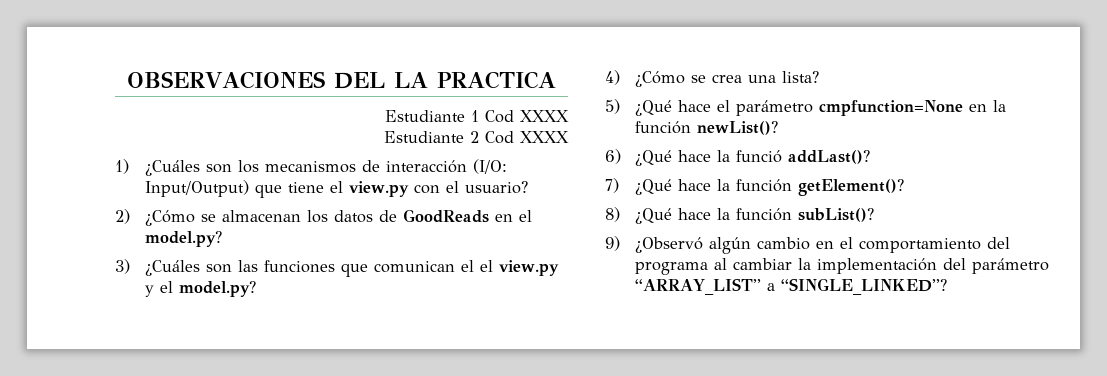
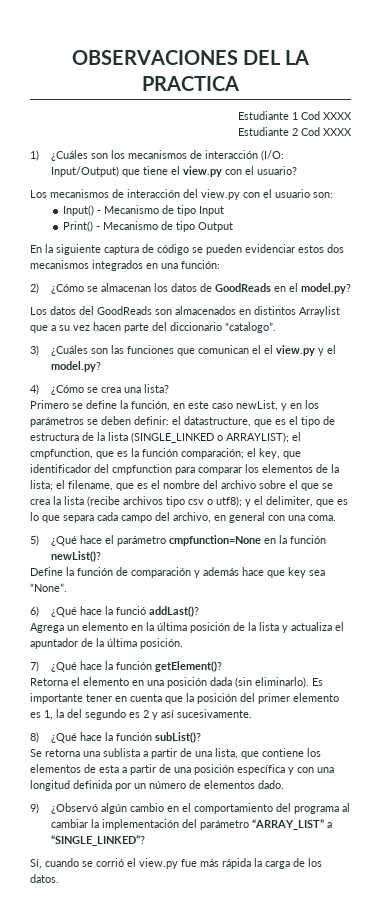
(528, 187) none -> [30,189,333,200] [62,205,224,216] [62,221,233,232] [30,244,344,255] [30,260,220,271] // Los mecanismos de interacción del view.py con el usuario son: // Input() - Mecanismo de tipo Input // Print() - Mecanismo de tipo Output // En la siguiente captura de código se pueden evidenciar estos dos mecanismos integrados en una función:
(222, 239) none -> [30,306,340,317] [30,322,276,333] // Los datos del GoodReads son almacenados en distintos Arraylist que a su vez hacen parte del diccionario “catalogo”.
(819, 77) none -> [30,400,319,411] [30,416,335,427] [30,432,301,443] [30,448,301,459] [30,464,339,475] [30,480,333,491] [30,496,348,507] [30,512,336,523] // Primero se define la función, en este caso newList, y en los parámetros se deben definir: el datastructure, que es el tipo de estructura de la lista (SINGLE_LINKED o ARRAYLIST); el cmpfunction, que es la función comparación; el key, que identificador del cmpfunction para comparar los elementos de la lista; el filename, que es el nombre del archivo sobre el que se crea la lista (recibe archivos tipo csv o utf8); y el delimiter, que es lo que separa cada campo del archivo, en general con una coma.
(778, 128) none -> [30,567,325,578] [30,583,67,592] // Define la función de comparación y además hace que key sea “None”.
(870, 157) none -> [30,622,344,633] [30,638,183,649] // Agrega un elemento en la última posición de la lista y actualiza el apuntador de la última posición.
(904, 187) none -> [30,677,323,688] [30,693,339,704] [30,709,252,720] // Retorna el elemento en una posición dada (sin eliminarlo). Es importante tener en cuenta que la posición del primer elemento es 1, la del segundo es 2 y así sucesivamente.
(874, 215) none -> [30,748,321,759] [30,764,334,775] [30,780,284,791] // Se retorna una sublista a partir de una lista, que contiene los elementos de esta a partir de una posición específica y con una longitud definida por un número de elementos dado.
(947, 286) none -> [30,858,322,869] [30,874,59,883] // Sí, cuando se corrió el view.py fue más rápida la carga de los datos.

